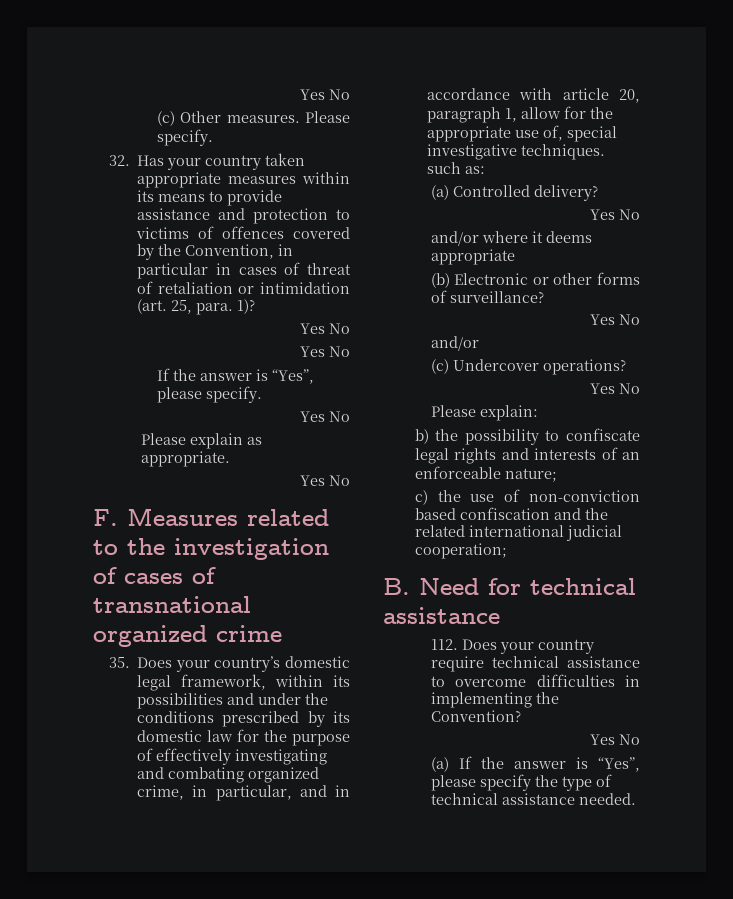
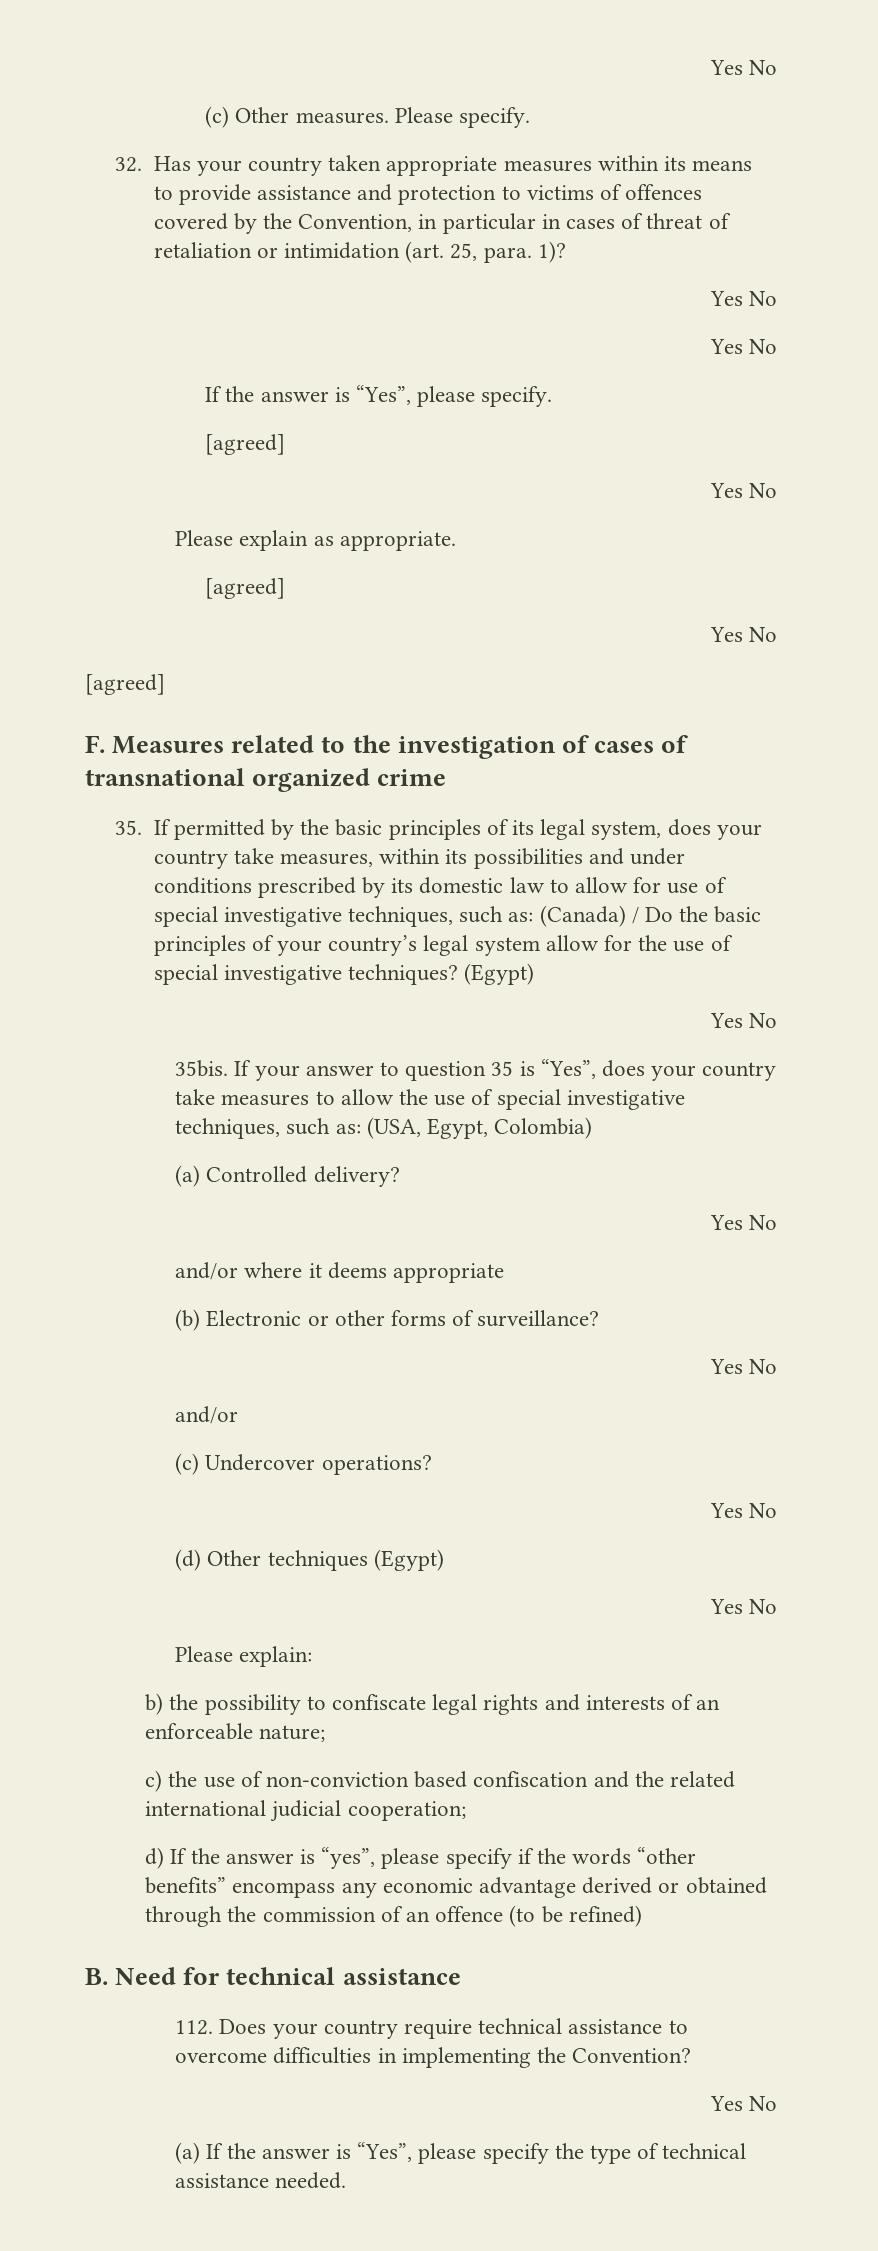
(262, 394) none -> [205,434,286,455] // [agreed]
[300,475,350,486] // Yes No -> [205,578,286,599] [709,627,777,642] [85,674,165,695] // [agreed] // Yes No // [agreed]
[137,656,350,672] [137,674,267,691] Does your country’s domestic legal framework, -> [153,819,762,840] [153,848,373,869] If permitted by the basic principles of its legal system, does your country take measures,
[305,693,329,705] the -> (686, 856) none
[237,729,350,746] [137,748,328,765] [137,767,320,783] [137,785,350,801] [427,88,640,103] [427,106,614,123] [427,125,618,142] [427,144,606,160] [427,162,486,174] for the purpose of effectively investigating and combating organized crime, in particular, and in accordance with article 20, paragraph 1, allow for the appropriate use of, special investigative techniques. such as: -> [549,877,727,894] [153,905,762,927] [153,935,733,956] [153,963,535,985] [709,1013,777,1028] [175,1059,777,1081] [175,1089,685,1110] [175,1117,593,1139] to allow for use of special investigative techniques, such as: (Canada) / Do the basic principles of your country’s legal system allow for the use of special investigative techniques? (Egypt) // Yes No // 35bis. If your answer to question 35 is “Yes”, does your country take measures to allow the use of special investigative techniques, such as: (USA, Egypt, Colombia)
(640, 388) none -> [175,1549,444,1571] [709,1599,777,1614] // (d) Other techniques (Egypt) // Yes No
(507, 551) none -> [145,1847,697,1869] [145,1877,767,1898] [145,1905,642,1927] // d) If the answer is “yes”, please specify if the words “other benefits” encompass any economic advantage derived or obtained through the commission of an offence (to be refined)

